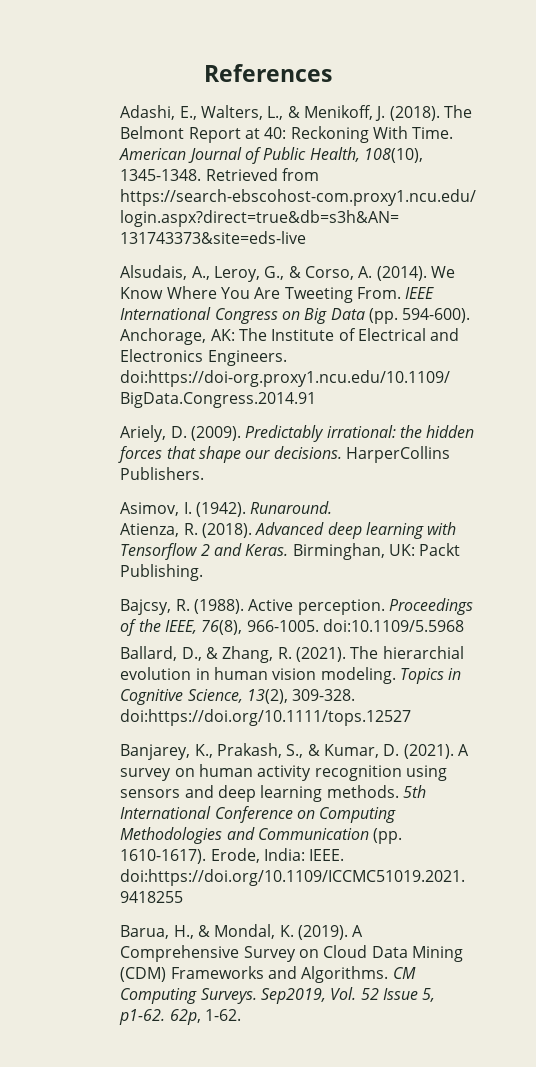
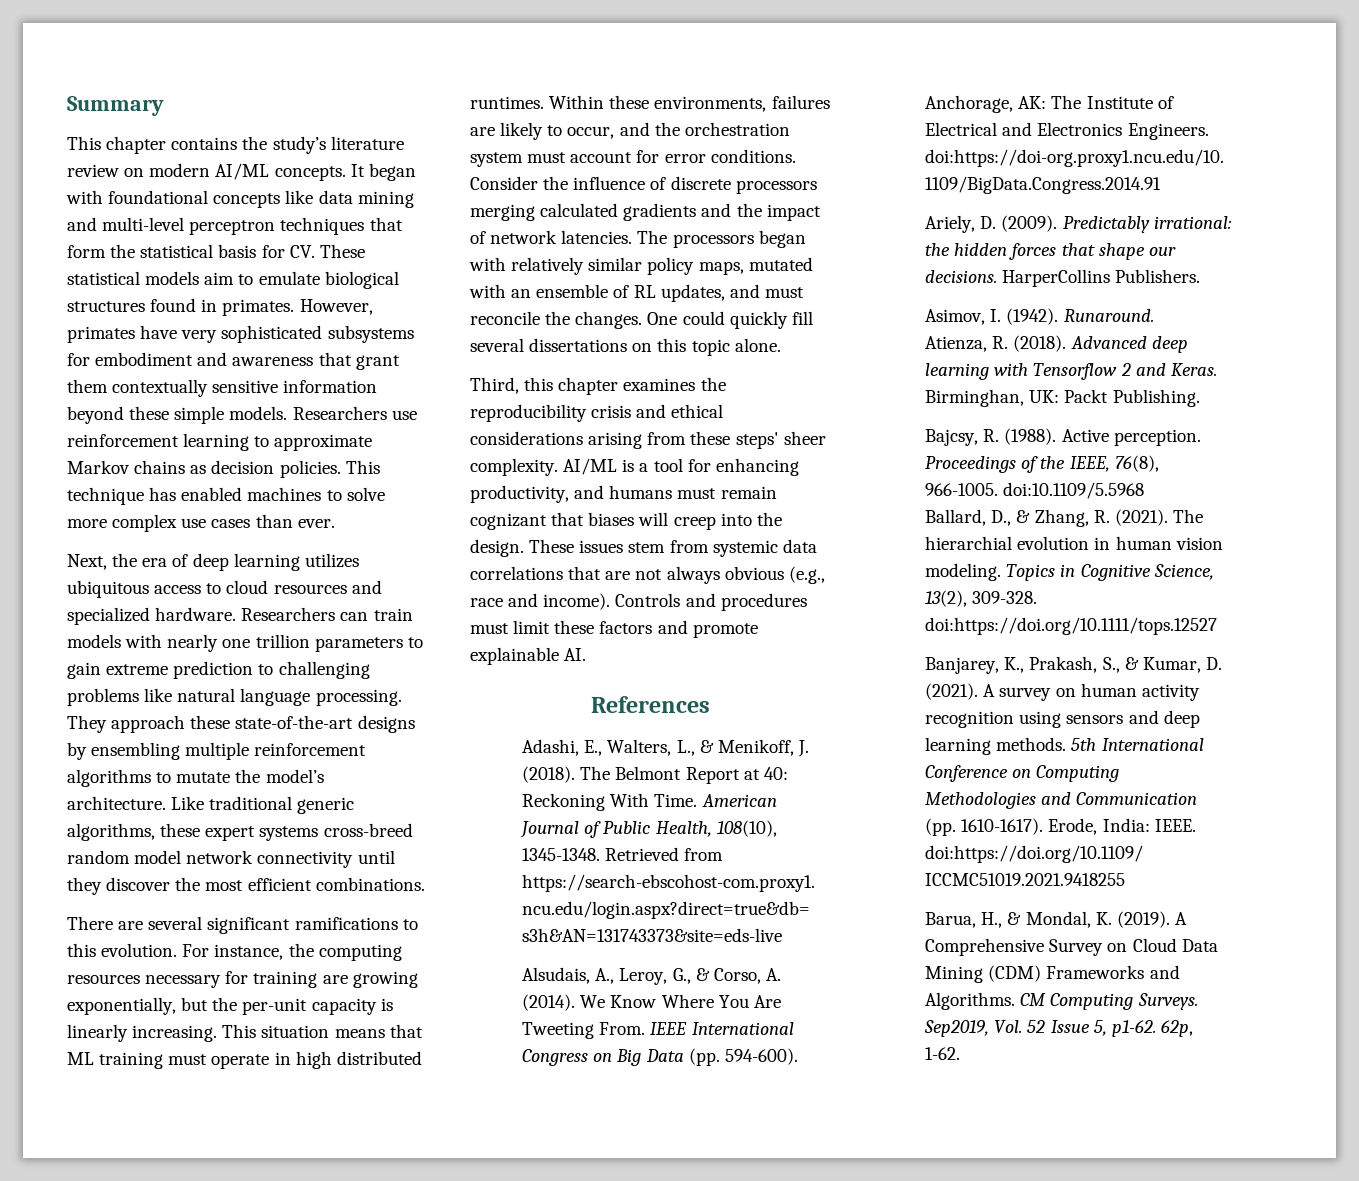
(204, 73) none -> [67,96,164,116] [67,136,404,154] [67,163,416,181] [66,190,414,208] [67,217,403,235] [67,244,365,258] [67,271,399,289] [67,298,373,316] [67,325,414,343] [67,352,400,370] [67,379,378,397] [67,406,417,424] [67,433,373,451] [67,460,380,478] [67,487,385,505] [67,514,335,532] [67,553,359,571] [67,580,382,598] [67,607,413,625] [67,634,423,652] [67,661,370,679] [67,688,402,706] [67,715,415,733] [67,742,367,760] [67,769,324,787] [67,796,355,814] [67,823,413,841] [67,850,395,868] [67,877,425,895] [67,916,418,934] [67,943,402,961] [67,971,418,988] [67,997,393,1015] [67,1024,423,1042] [67,1051,422,1069] [470,95,830,112] [470,122,790,140] [470,149,796,167] [470,176,817,194] [470,203,821,221] [470,230,806,248] [469,257,813,275] [469,284,804,302] [470,311,813,329] [470,338,781,356] [470,377,726,395] [470,404,724,422] [470,431,826,449] [470,458,799,476] [470,485,777,503] [470,512,782,530] [470,539,817,557] [470,566,825,584] [470,593,807,611] [470,620,758,638] [470,647,587,665] Summary // This chapter contains the study’s literature review on modern AI/ML concepts. It began with foundational concepts like data mining and multi-level perceptron techniques that form the statistical basis for CV. These statistical models aim to emulate biological structures found in primates. However, primates have very sophisticated subsystems for embodiment and awareness that grant them contextually sensitive information beyond these simple models. Researchers use reinforcement learning to approximate Markov chains as decision policies. This technique has enabled machines to solve more complex use cases than ever. // Next, the era of deep learning utilizes ubiquitous access to cloud resources and specialized hardware. Researchers can train models with nearly one trillion parameters to gain extreme prediction to challenging problems like natural language processing. They approach these state-of-the-art designs by ensembling multiple reinforcement algorithms to mutate the model’s architecture. Like traditional generic algorithms, these expert systems cross-breed random model network connectivity until they discover the most efficient combinations. // There are several significant ramifications to this evolution. For instance, the computing resources necessary for training are growing exponentially, but the per-unit capacity is linearly increasing. This situation means that ML training must operate in high distributed runtimes. Within these environments, failures are likely to occur, and the orchestration system must account for error conditions. Consider the influence of discrete processors merging calculated gradients and the impact of network latencies. The processors began with relatively similar policy maps, mutated with an ensemble of RL updates, and must reconcile the changes. One could quickly fill several dissertations on this topic alone. // Third, this chapter examines the reproducibility crisis and ethical considerations arising from these steps' sheer complexity. AI/ML is a tool for enhancing productivity, and humans must remain cognizant that biases will creep into the design. These issues stem from systemic data correlations that are not always obvious (e.g., race and income). Controls and procedures must limit these factors and promote explainable AI. //

